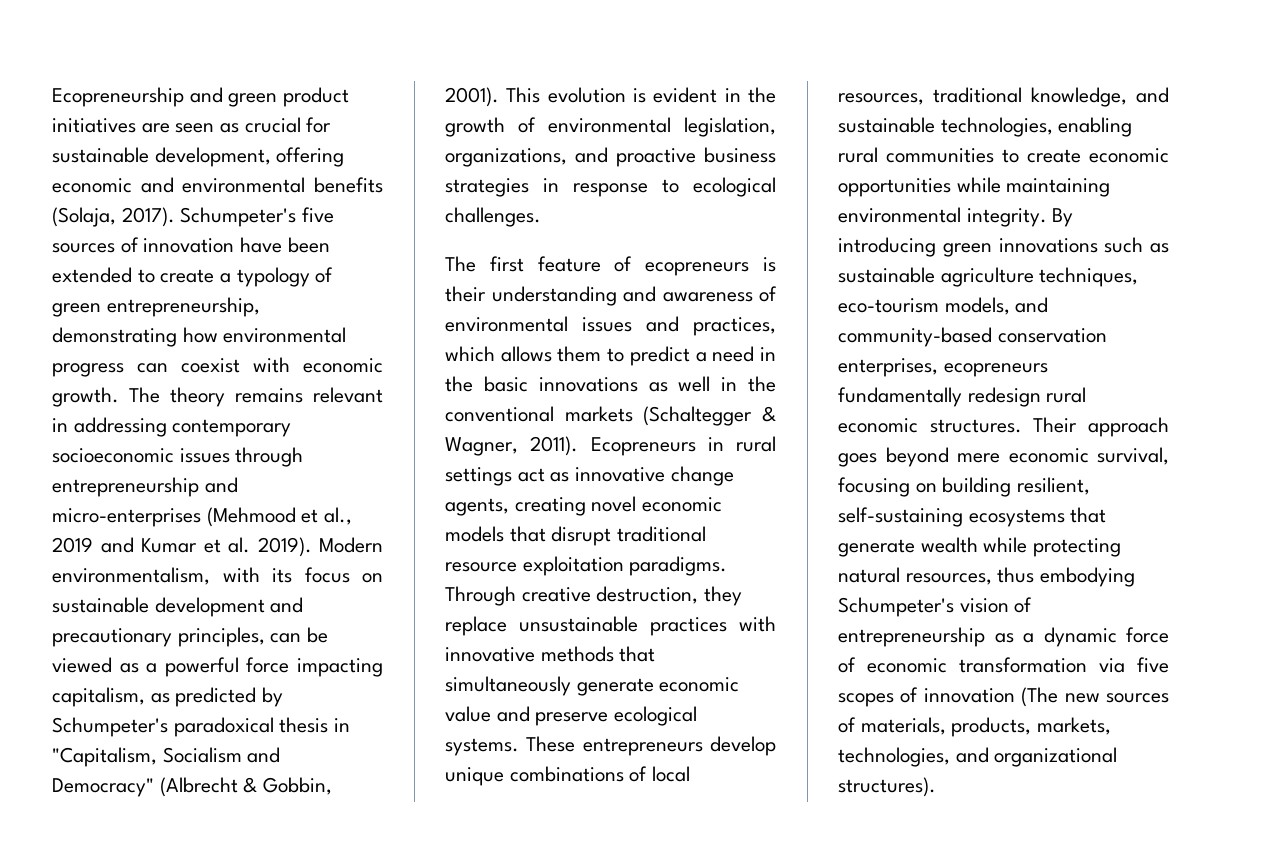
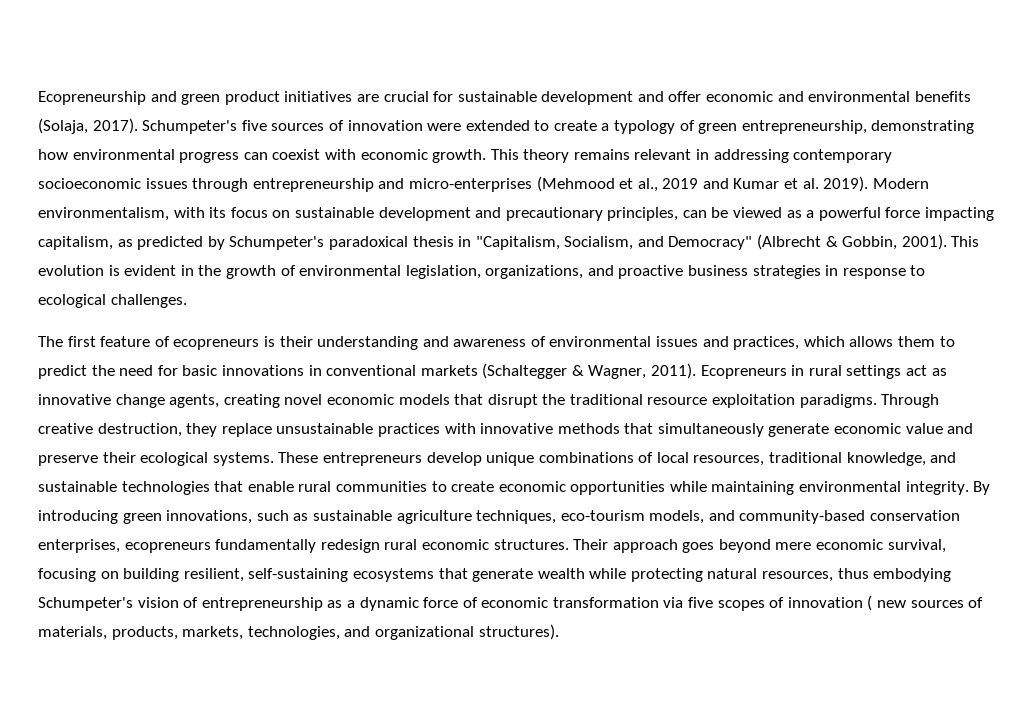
[175,123,240,133] seen as -> (379, 98) none
[154,147,345,167] development, offering -> [541,91,702,105] development and offer
[240,237,330,253] have been -> [427,123,462,131] were
[129,387,160,403] The -> [490,149,519,160] This
[162,747,242,763] Socialism -> [564,236,634,250] Socialism,
[695,346,776,362] [445,376,776,392] a need in the basic innovations as well in the -> [91,365,322,376] the need for basic innovations in
(612, 536) none -> [542,394,566,405] the
(609, 719) none -> [102,452,136,463] their
[940,117,1133,137] technologies, enabling -> [121,481,294,495] technologies that enable
[998,238,1098,253] innovations -> [166,510,253,524] innovations,
[1021,687,1059,707] (The -> [867,595,873,611] (

